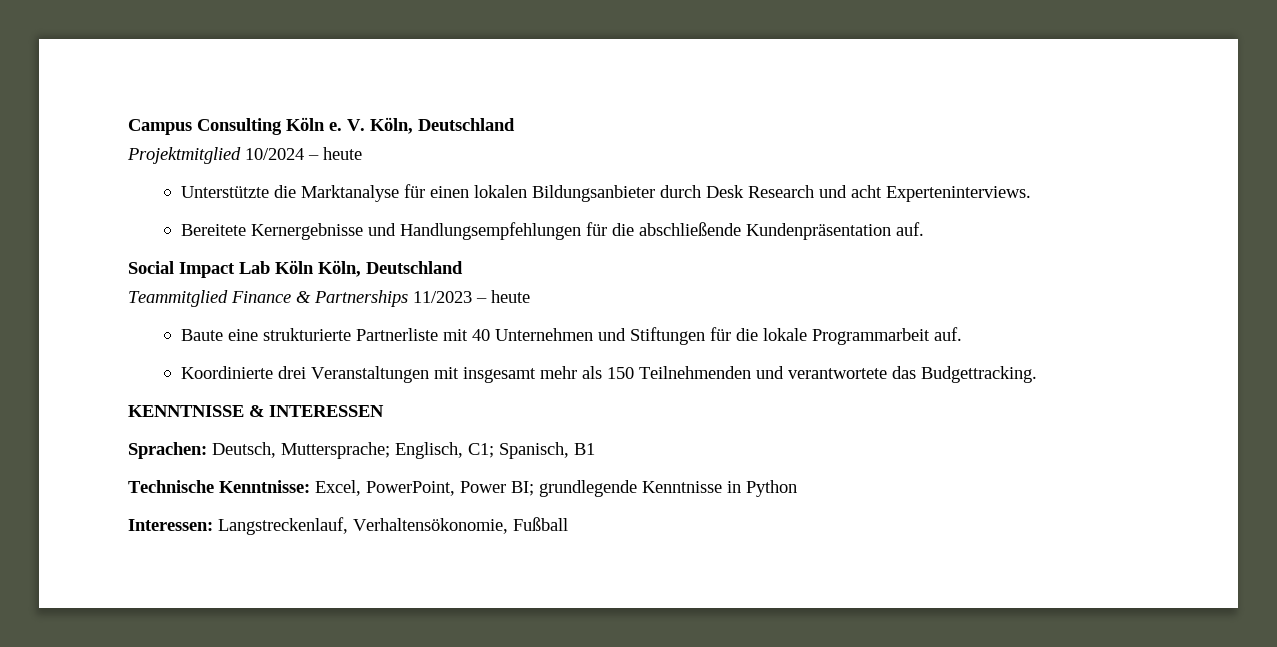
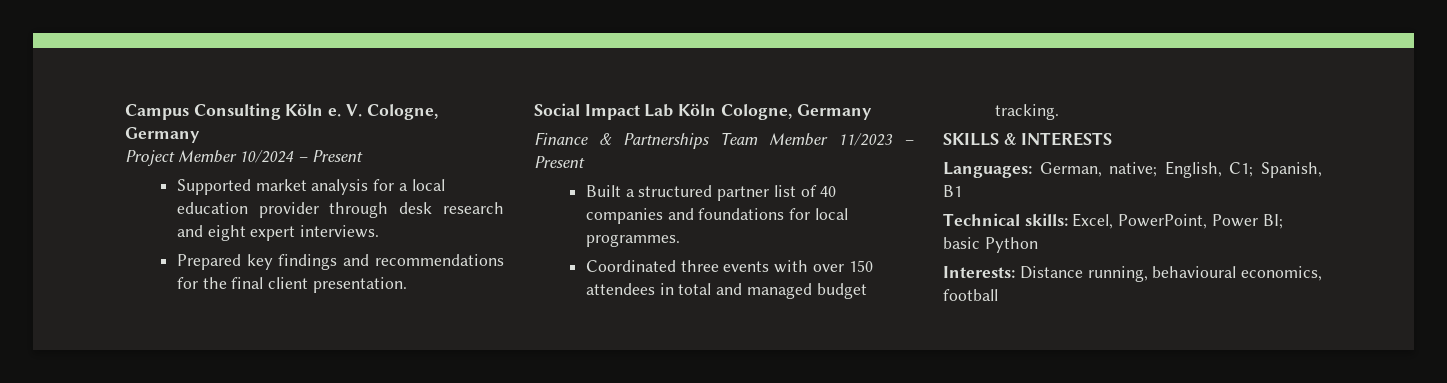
[370,117,515,134] [127,147,362,164] [181,184,1032,202] [181,222,925,240] [128,260,463,278] [128,290,530,307] [181,327,963,345] [181,366,1038,383] [128,405,384,417] [128,442,569,459] Köln, Deutschland // Projektmitglied 10/2024 – heute // Unterstützte die Marktanalyse für einen lokalen Bildungsanbieter durch Desk Research und acht Experteninterviews. // Bereitete Kernergebnisse und Handlungsempfehlungen für die abschließende Kundenpräsentation auf. // Social Impact Lab Köln Köln, Deutschland // Teammitglied Finance & Partnerships 11/2023 – heute // Baute eine strukturierte Partnerliste mit 40 Unternehmen und Stiftungen für die lokale Programmarbeit auf. // Koordinierte drei Veranstaltungen mit insgesamt mehr als 150 Teilnehmenden und verantwortete das Budgettracking. // KENNTNISSE & INTERESSEN // Sprachen: Deutsch, Muttersprache; Englisch, C1; Spanisch, -> [366,104,438,120] [125,127,200,143] [125,150,363,166] [176,179,445,195] [176,202,505,218] [176,225,380,241] [176,254,504,270] [176,277,407,293] [534,103,872,120] [534,132,914,149] [534,156,585,168] [585,185,837,201] [585,208,848,224] [585,234,680,247] [585,260,873,273] [585,283,867,299] [994,104,1059,120] [943,132,1113,146] [943,161,1322,178] Cologne, Germany // Project Member 10/2024 – Present // Supported market analysis for a local education provider through desk research and eight expert interviews. // Prepared key findings and recommendations for the final client presentation. // Social Impact Lab Köln Cologne, Germany // Finance & Partnerships Team Member 11/2023 – Present // Built a structured partner list of 40 companies and foundations for local programmes. // Coordinated three events with over 150 attendees in total and managed budget tracking. // SKILLS & INTERESTS // Languages: German, native; English, C1; Spanish,
[128,480,310,493] Technische Kenntnisse: -> [943,213,1068,226] Technical skills:
[539,480,797,497] [128,517,568,535] grundlegende Kenntnisse in Python // Interessen: Langstreckenlauf, Verhaltensökonomie, Fußball -> [943,237,1038,253] [943,266,1322,282] [943,289,998,301] basic Python // Interests: Distance running, behavioural economics, football

